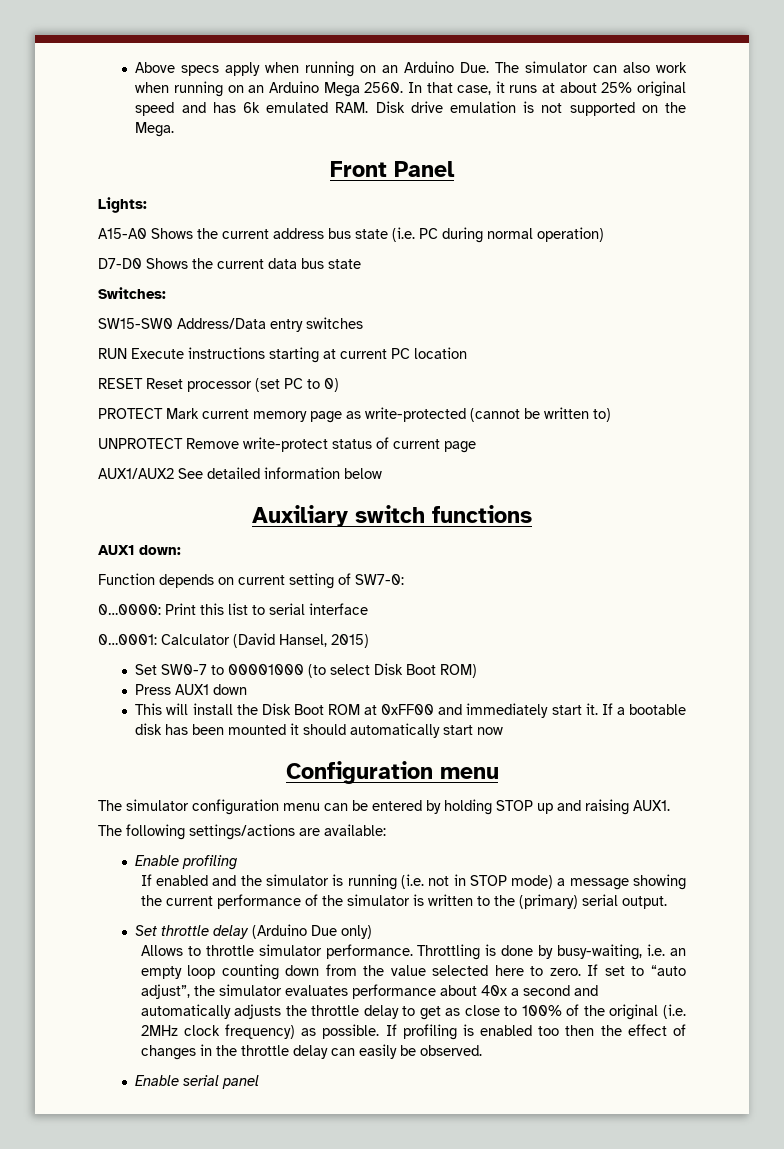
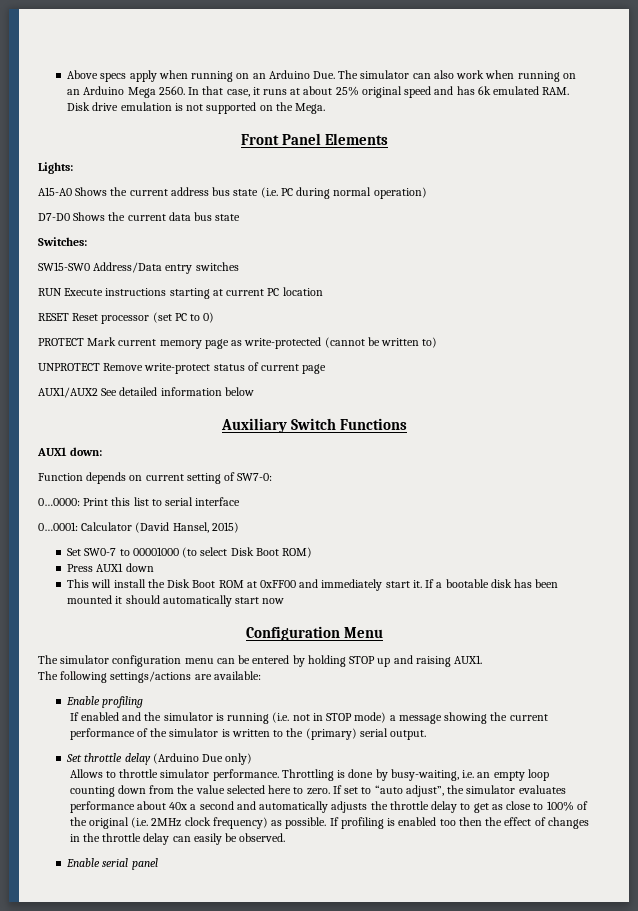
(455, 169) none -> [325,133,389,145] Elements
[355,505,532,523] switch functions -> [291,418,408,430] Switch Functions
[439,767,499,779] menu -> [344,627,384,638] Menu

